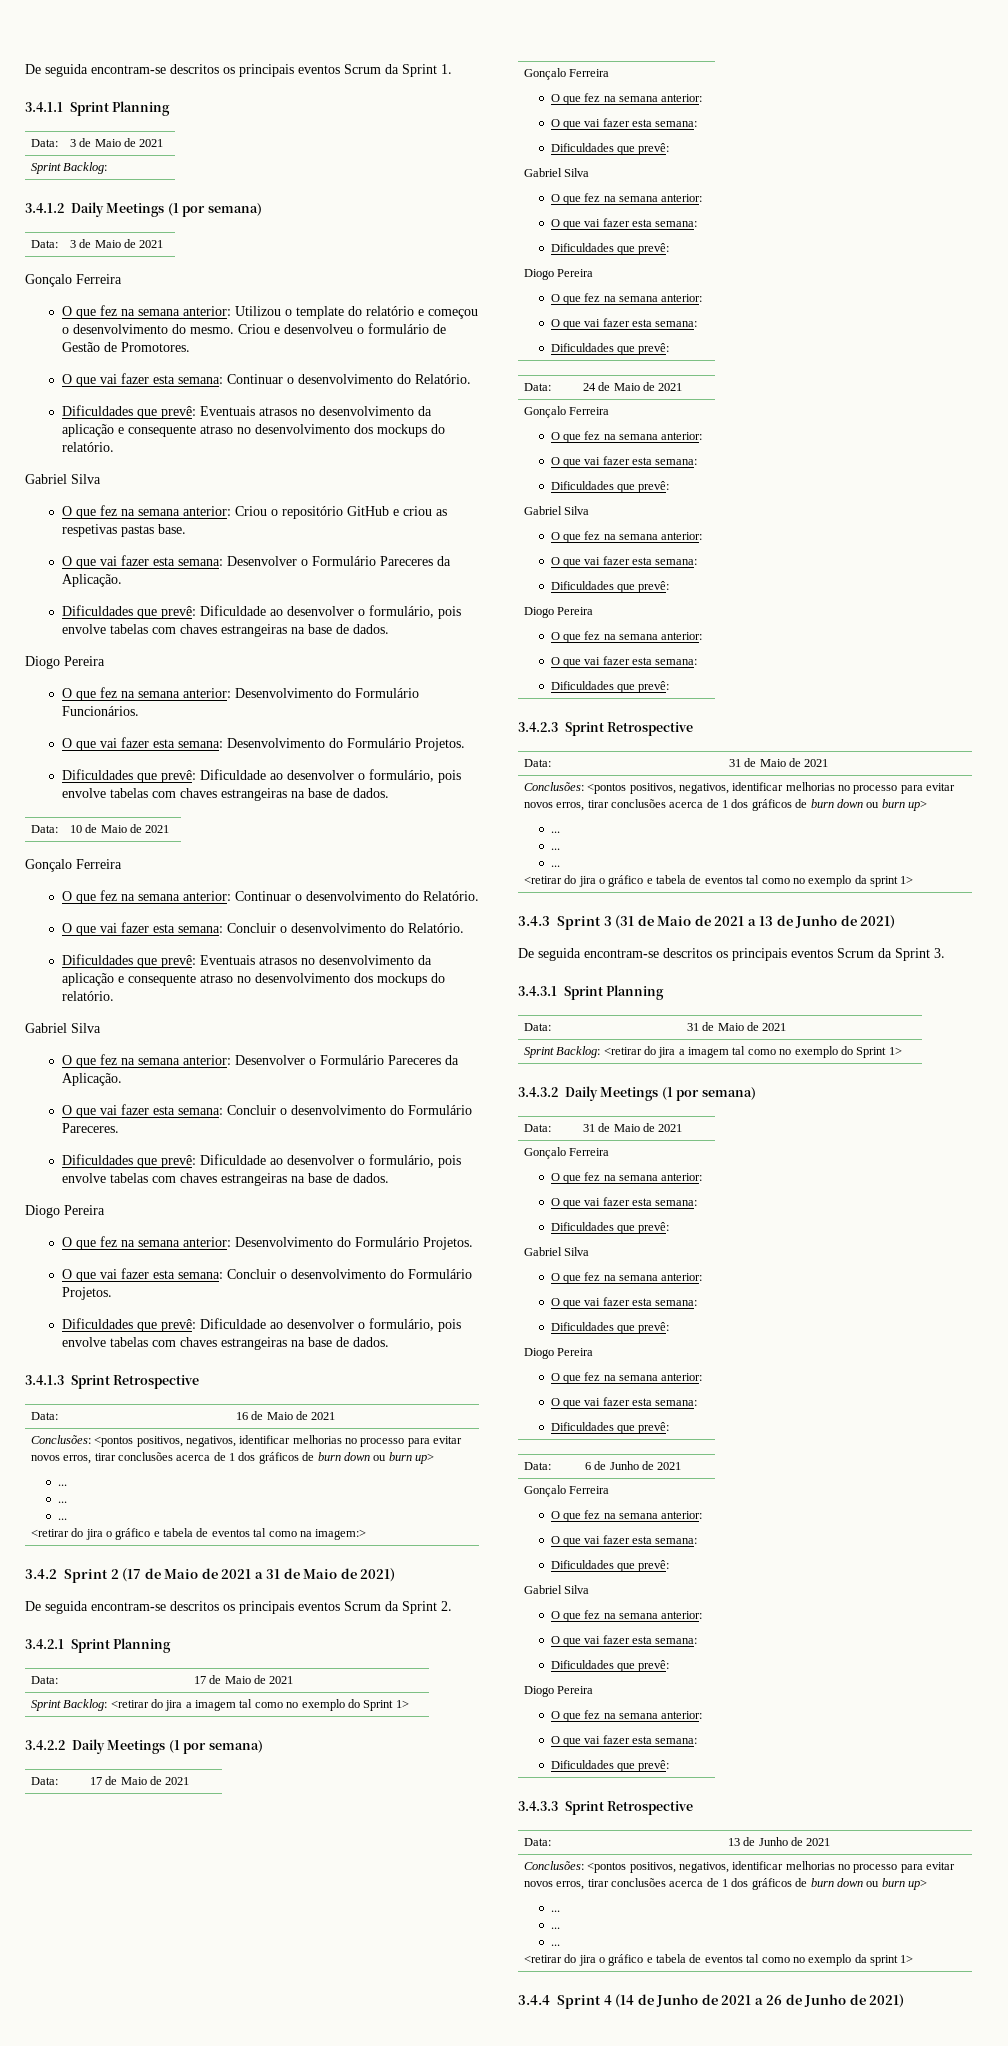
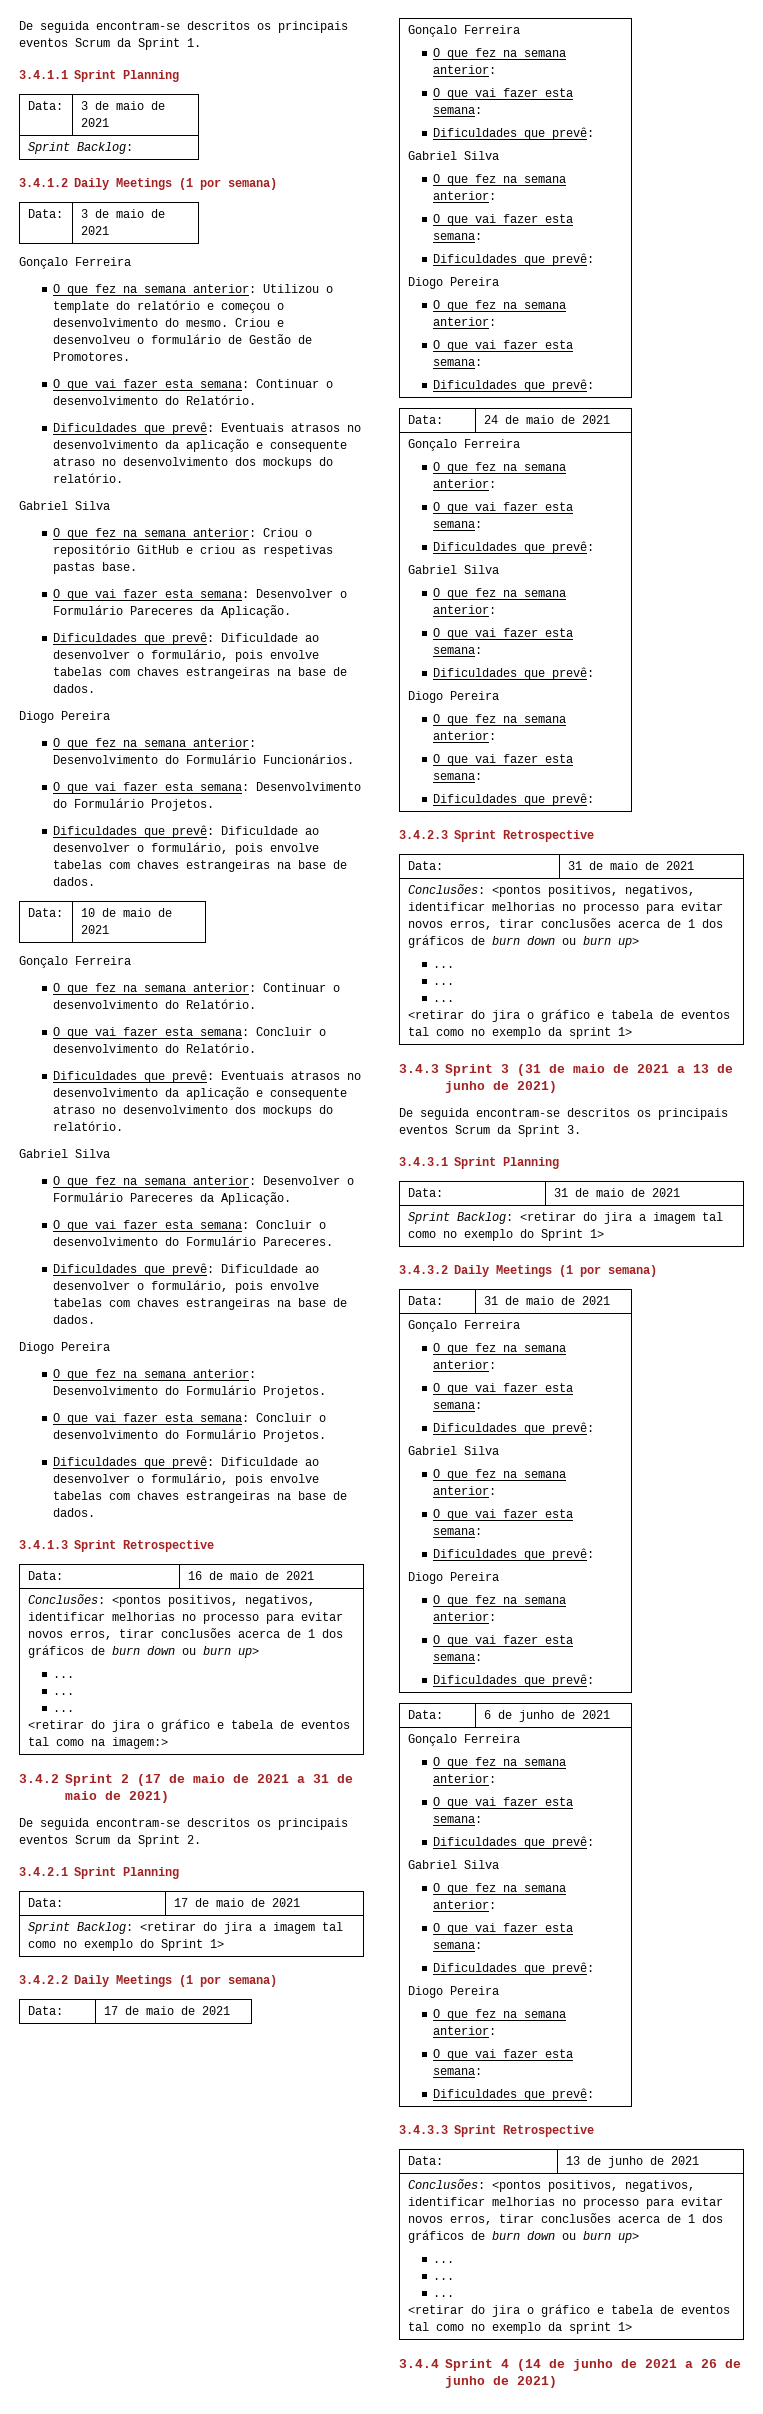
[94,139,121,147] Maio -> [115,101,144,110] maio
[94,240,121,248] Maio -> [115,209,144,218] maio
[100,825,127,833] Maio -> [122,908,151,917] maio
[266,1412,293,1420] Maio -> [229,1571,258,1580] maio
[164,1569,199,1579] Maio -> [193,1774,225,1783] maio
[303,1569,338,1579] Maio -> [65,1791,97,1800] maio
[224,1676,251,1684] Maio -> [215,1898,244,1907] maio
[120,1777,147,1785] Maio -> [145,2006,174,2015] maio
[613,383,640,391] Maio -> [525,415,554,424] maio
[759,759,786,767] Maio -> [609,861,638,870] maio
[657,916,692,926] Maio -> [573,1064,605,1073] maio
[795,915,838,928] Junho -> [445,1081,485,1093] junho
[717,1023,744,1031] Maio -> [595,1188,624,1197] maio
[613,1124,640,1132] Maio -> [525,1296,554,1305] maio
[609,1461,639,1470] Junho -> [518,1710,554,1722] junho
[758,1837,788,1846] Junho -> [607,2156,643,2168] junho
[656,1994,699,2007] Junho -> [573,2359,613,2371] junho
[804,1994,847,2007] Junho -> [445,2376,485,2388] junho

